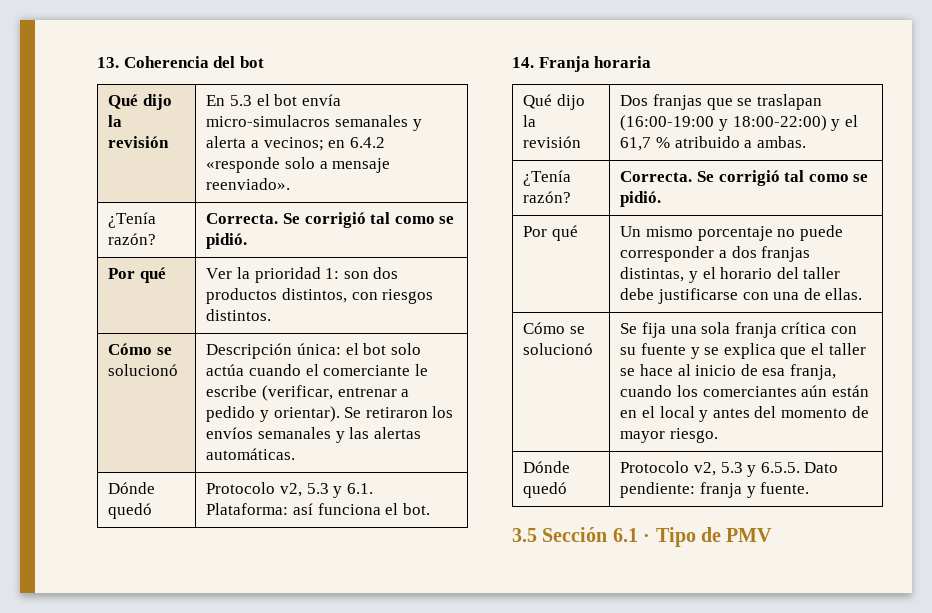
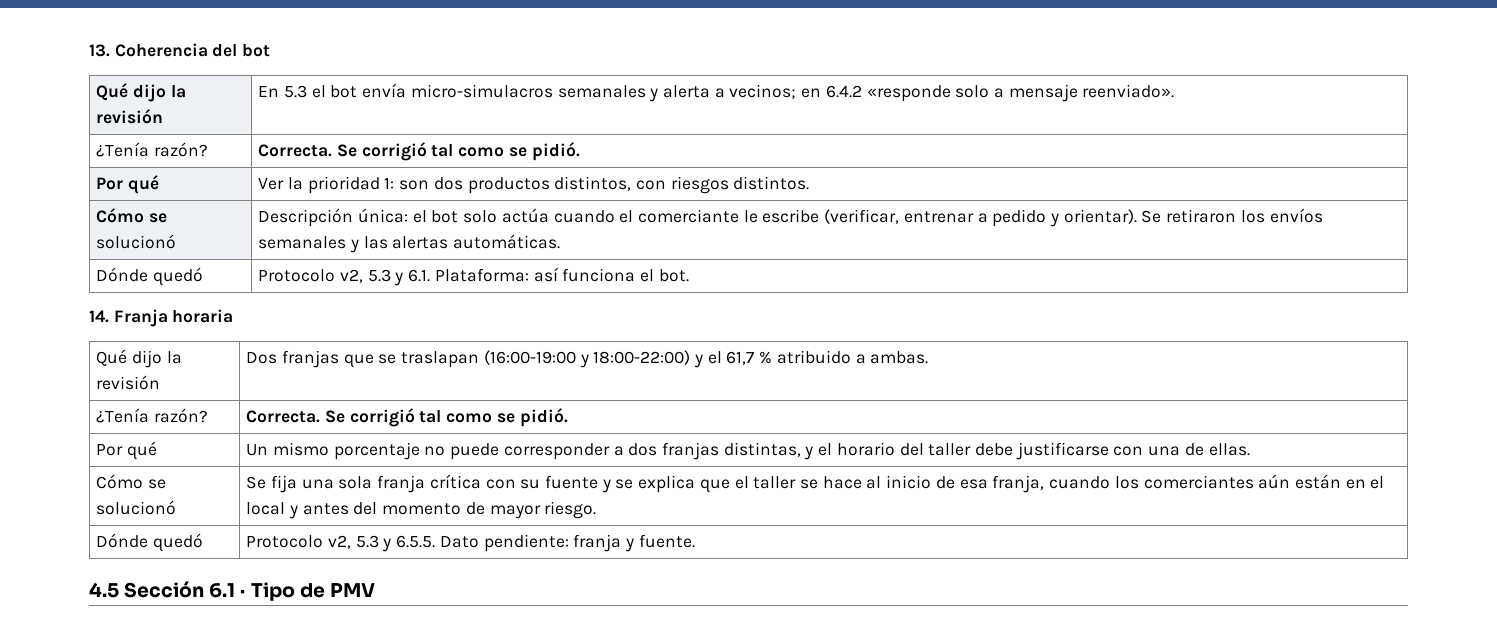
[512,528,537,542] 3.5 -> [89,582,119,598] 4.5

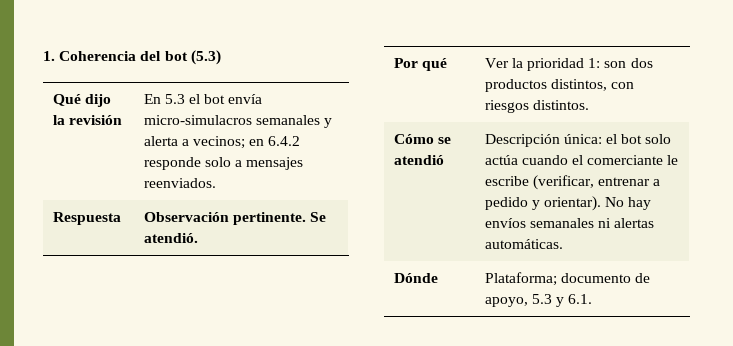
[89,44,110,57] 13. -> [43,51,55,61] 1.
(271, 50) none -> [190,50,221,65] (5.3)
[866,85,951,102] «responde -> [143,157,201,170] responde
[1008,84,1175,102] [96,142,208,157] [258,142,580,161] mensaje reenviado». // ¿Tenía razón? | Correcta. Se corrigió tal como se pidió. -> [246,157,304,170] [143,178,216,188] [52,212,121,225] [143,212,326,225] [143,233,198,243] mensajes reenviados. // Respuesta | Observación pertinente. Se atendió.
[96,234,177,249] solucionó -> [393,155,444,165] atendió
[1141,208,1323,223] [258,234,561,253] [96,267,203,286] [258,267,689,286] [89,309,234,327] [96,349,182,368] [96,375,161,390] [246,350,929,368] [96,408,208,423] [246,408,568,427] [96,441,157,460] [246,442,1250,460] [96,474,166,489] [96,500,177,515] [246,474,1385,493] [246,501,597,519] [96,533,203,552] [246,534,695,552] [89,581,375,601] Se retiraron los envíos semanales y las alertas automáticas. // Dónde quedó | Protocolo v2, 5.3 y 6.1. Plataforma: así funciona el bot. // 14. Franja horaria // Qué dijo la revisión | Dos franjas que se traslapan (16:00-19:00 y 18:00-22:00) y el 61,7 % atribuido a ambas. // ¿Tenía razón? | Correcta. Se corrigió tal como se pidió. // Por qué | Un mismo porcentaje no puede corresponder a dos franjas distintas, y el horario del taller debe justificarse con una de ellas. // Cómo se solucionó | Se fija una sola franja crítica con su fuente y se explica que el taller se hace al inicio de esa franja, cuando los comerciantes aún están en el local y antes del momento de mayor riesgo. // Dónde quedó | Protocolo v2, 5.3 y 6.5.5. Dato pendiente: franja y fuente. // 4.5 Sección 6.1 · Tipo de PMV -> [605,197,652,210] [484,218,655,228] [484,239,563,249] [393,273,438,283] [484,272,650,286] [484,294,593,307] No hay envíos semanales ni alertas automáticas. // Dónde | Plataforma; documento de apoyo, 5.3 y 6.1.

